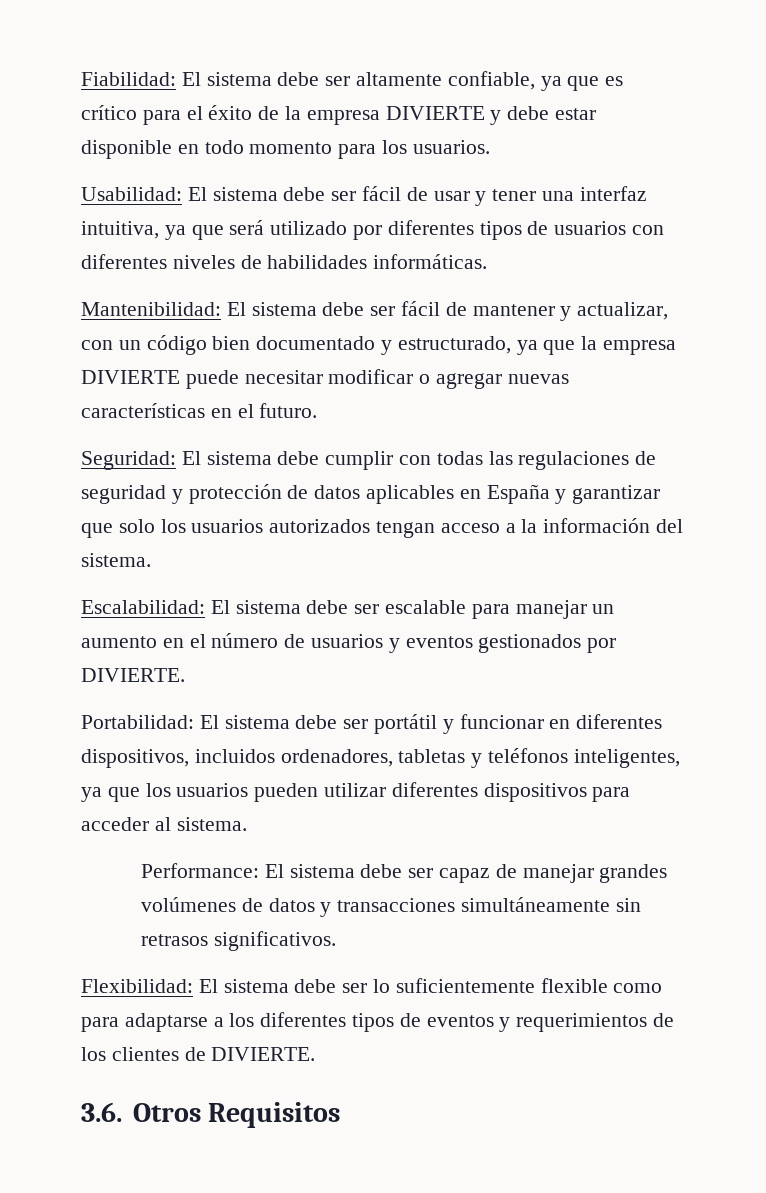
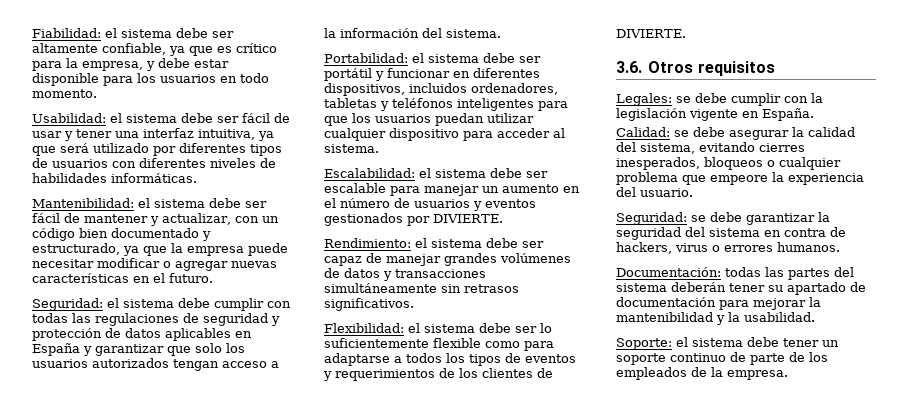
[181,72,201,86] El -> [105,28,117,38] el
[186,105,597,125] [81,140,490,159] el éxito de la empresa DIVIERTE y debe estar disponible en todo momento para los usuarios. -> [66,58,229,71] [32,73,269,86] [32,89,97,98] la empresa, y debe estar disponible para los usuarios en todo momento.
[187,187,207,201] El -> [110,113,122,123] el
[226,302,246,316] El -> [138,198,150,208] el
[81,370,180,384] DIVIERTE -> (244, 251) none
[181,451,201,465] El -> [107,298,119,308] el
(151, 560) none -> [324,53,541,63] [324,68,540,81] [324,83,558,96] [324,98,568,111] [324,113,534,126] [324,128,565,141] [324,144,379,153] // Portabilidad: el sistema debe ser portátil y funcionar en diferentes dispositivos, incluidos ordenadores, tabletas y teléfonos inteligentes para que los usuarios puedan utilizar cualquier dispositivo para acceder al sistema.
[210,600,230,614] El -> [419,168,431,178] el
[81,714,663,734] [81,748,680,768] [81,782,631,802] [81,817,247,831] [140,863,284,878] Portabilidad: El sistema debe ser portátil y funcionar en diferentes dispositivos, incluidos ordenadores, tabletas y teléfonos inteligentes, ya que los usuarios pueden utilizar diferentes dispositivos para acceder al sistema. // Performance: El -> [324,238,427,248] Rendimiento: el
[198,979,218,993] El -> [408,323,420,333] el
[229,1012,347,1027] los diferentes -> [406,353,465,363] todos los
[208,1102,341,1128] Requisitos -> [697,61,775,76] [616,93,823,106] [616,108,814,121] [616,127,855,140] [616,142,805,154] [616,157,841,170] [616,172,864,185] [616,187,693,197] [616,212,830,225] [616,227,846,240] [616,242,840,254] [616,267,854,280] [616,282,866,295] [616,297,821,310] [616,312,815,325] [616,337,839,350] [616,352,828,365] [616,367,788,380] requisitos // Legales: se debe cumplir con la legislación vigente en España. // Calidad: se debe asegurar la calidad del sistema, evitando cierres inesperados, bloqueos o cualquier problema que empeore la experiencia del usuario. // Seguridad: se debe garantizar la seguridad del sistema en contra de hackers, virus o errores humanos. // Documentación: todas las partes del sistema deberán tener su apartado de documentación para mejorar la mantenibilidad y la usabilidad. // Soporte: el sistema debe tener un soporte continuo de parte de los empleados de la empresa.

